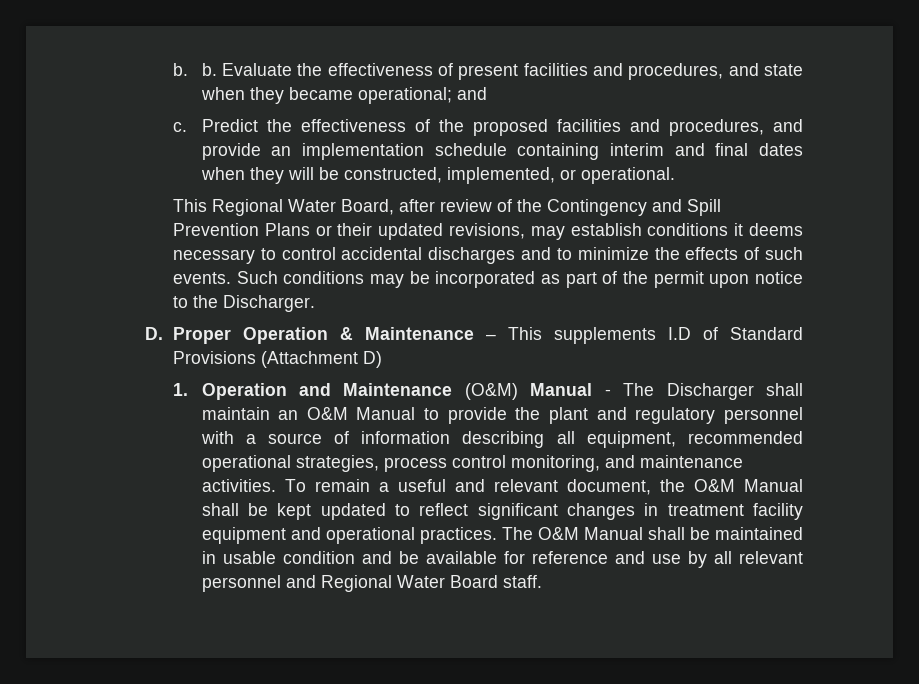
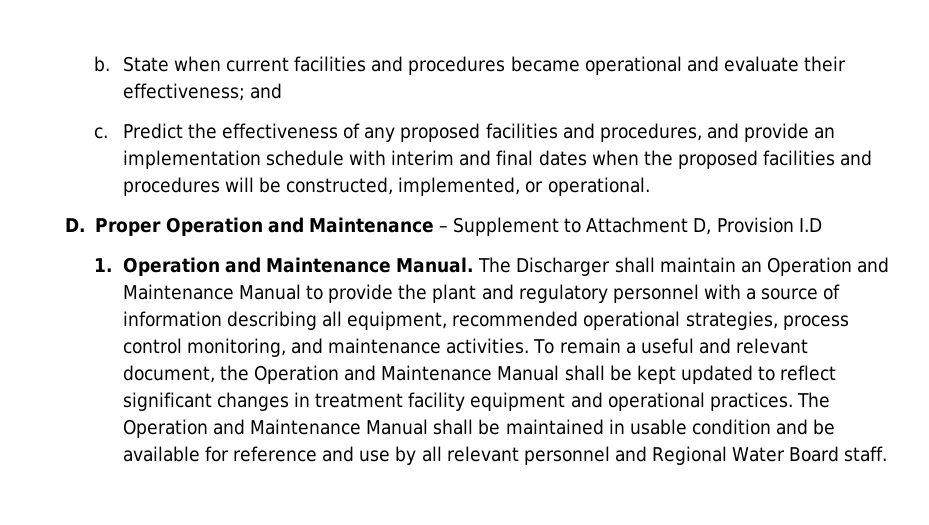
[173,63,803,80] [200,87,452,104] b. b. Evaluate the effectiveness of present facilities and procedures, and state when they became operational; -> [93,56,847,75] [122,83,245,101] b. State when current facilities and procedures became operational and evaluate their effectiveness;
[438,119,464,132] the -> [364,127,396,142] any
[517,143,600,160] containing -> [349,150,387,165] with
[249,167,284,184] they -> [643,150,873,169] [122,177,220,196] the proposed facilities and procedures
[173,199,722,216] [173,223,804,240] [173,247,803,264] [173,271,803,288] [173,295,316,312] // This Regional Water Board, after review of the Contingency and Spill Prevention Plans or their updated revisions, may establish conditions it deems necessary to control accidental discharges and to minimize the effects of such events. Such conditions may be incorporated as part of the permit upon notice to the Discharger. -> (650, 186) none
[340,327,354,340] & -> [267,217,304,233] and
[508,327,804,344] [173,351,383,368] This supplements I.D of Standard Provisions (Attachment D) -> [453,217,822,236] Supplement to Attachment D, Provision I.D
[464,383,611,400] (O&M) Manual - -> [396,257,475,273] Manual.
[306,407,348,420] O&M -> [766,257,890,276] [122,284,234,300] Operation and Maintenance
[693,479,735,492] O&M -> [254,365,493,384] Operation and Maintenance
[537,527,579,540] O&M -> [122,419,362,438] Operation and Maintenance

